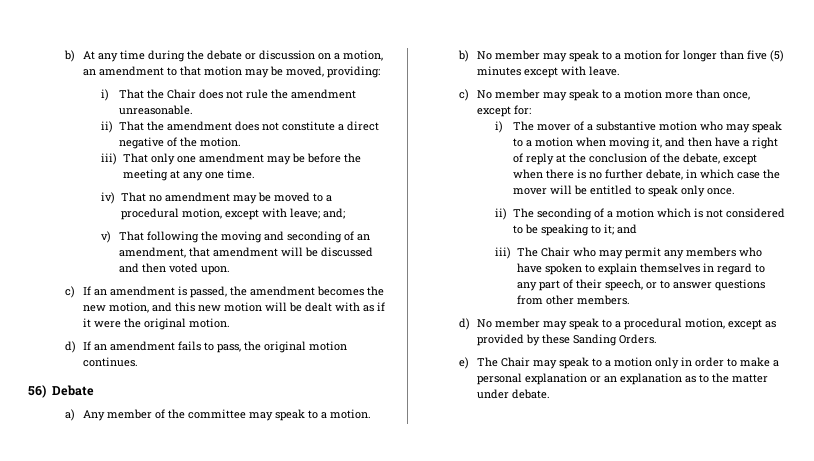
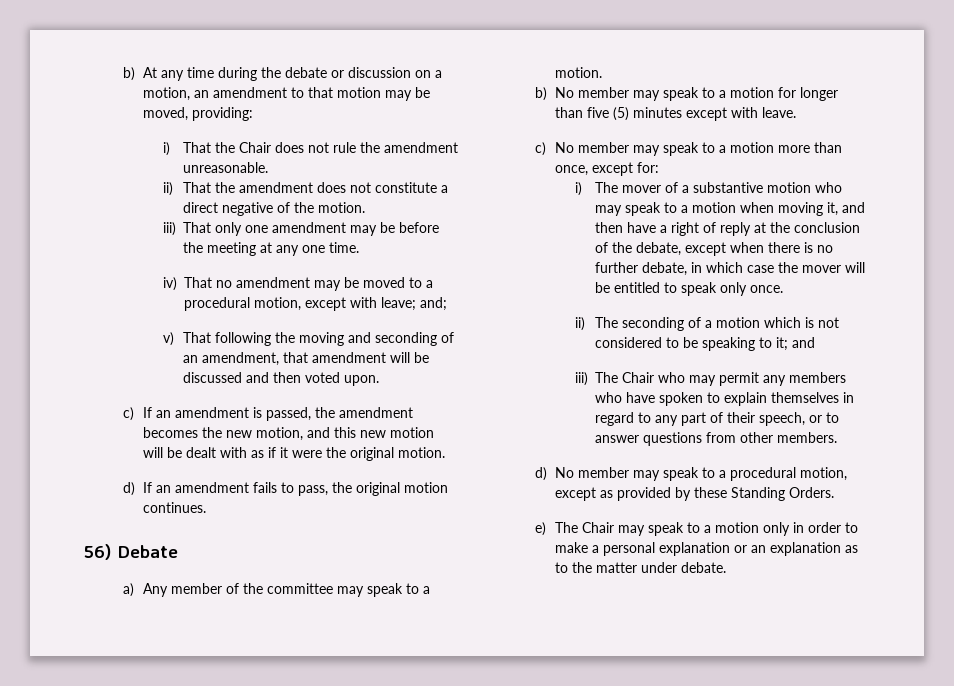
[572,334,617,346] Sanding -> [731,487,786,501] Standing

